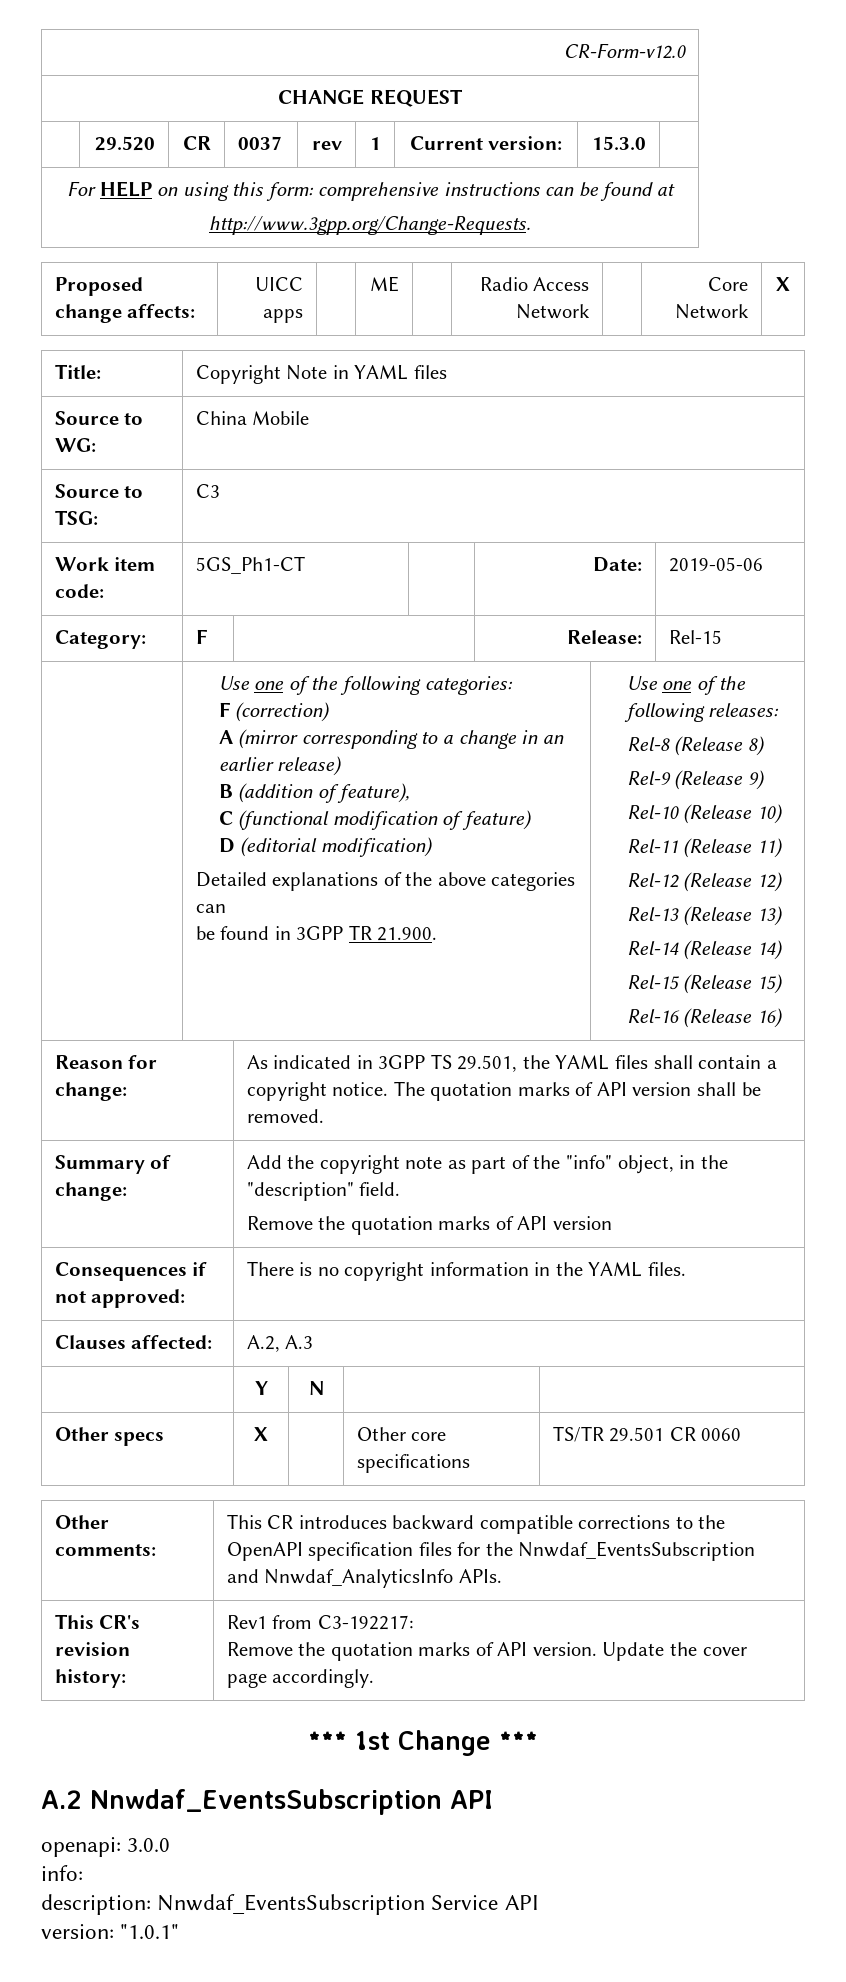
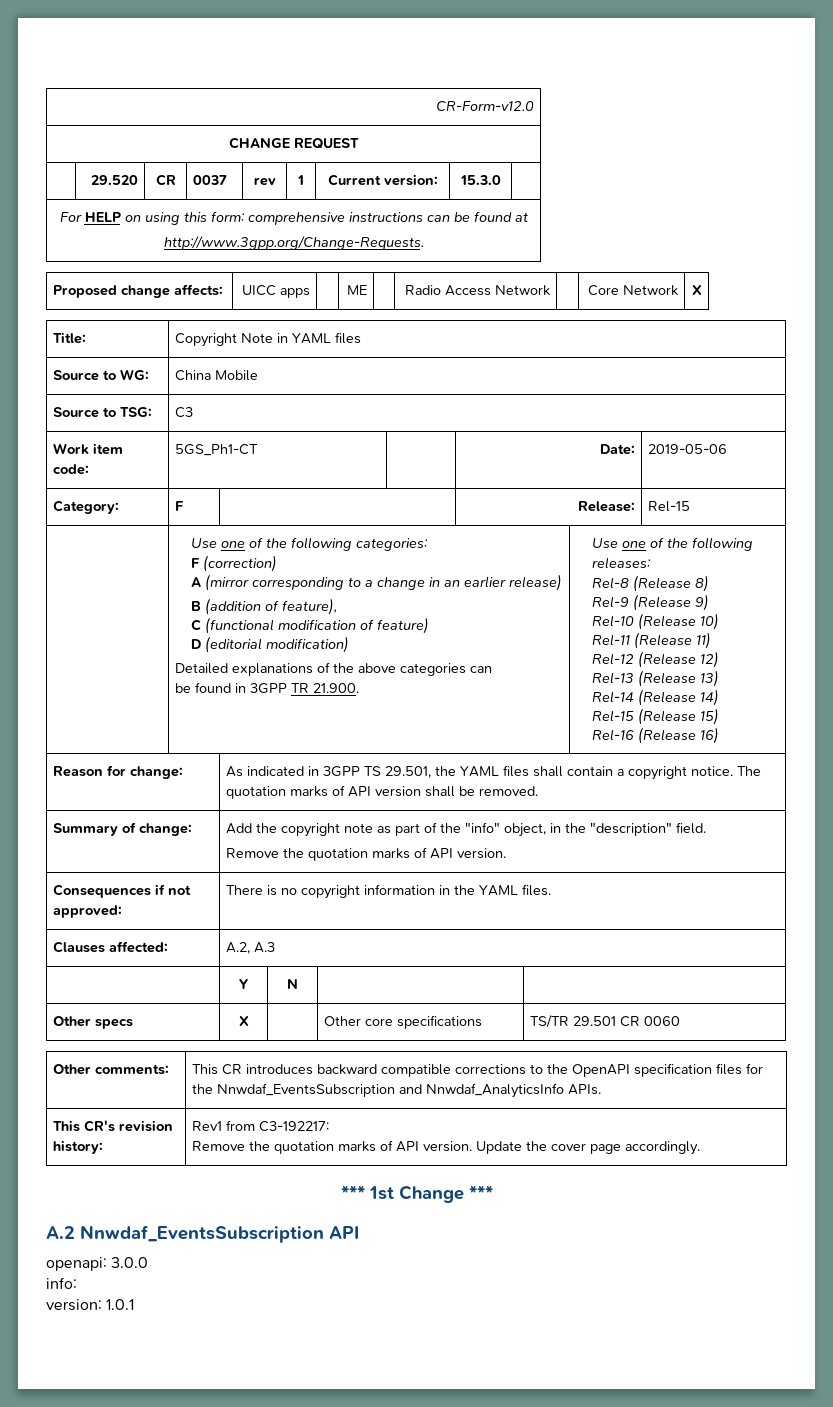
[552,1216,612,1230] version -> [456,848,506,859] version.
[41,1894,539,1915] [41,1924,180,1939] // description: Nnwdaf_EventsSubscription Service API // version: "1.0.1" -> [46,1299,135,1311] // version: 1.0.1

